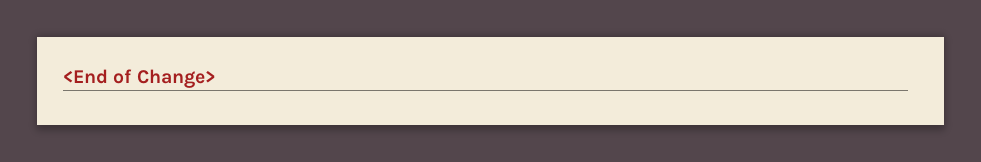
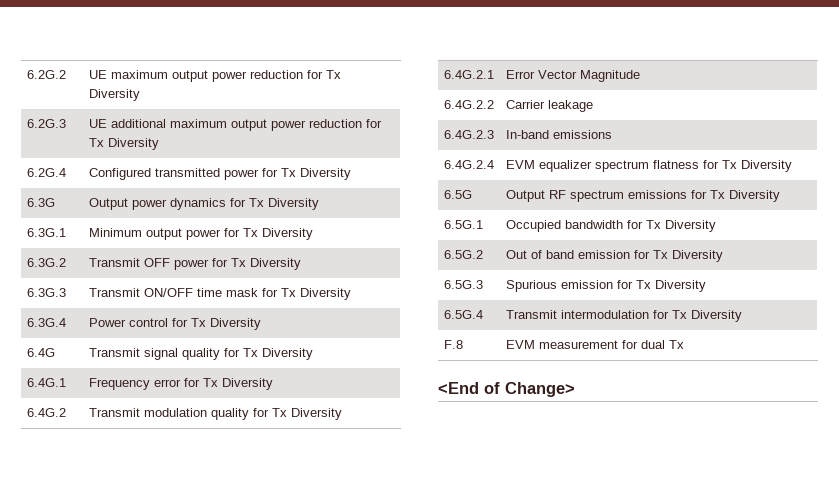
(63, 76) none -> [26,70,66,79] [88,70,341,82] [88,89,140,101] [26,119,66,128] [88,119,382,131] [88,138,159,150] [26,168,66,177] [88,168,351,180] [26,198,55,207] [88,198,319,210] [26,228,66,237] [88,228,313,240] [26,258,66,267] [88,258,301,270] [26,288,66,297] [88,288,351,300] [26,318,66,327] [88,318,261,330] [26,348,55,357] [88,348,313,360] [26,378,66,387] [88,378,273,390] [26,408,66,417] [88,408,342,420] [443,70,494,79] [505,70,640,82] [443,100,494,109] [505,100,593,112] [443,130,494,139] [505,130,612,139] [443,160,494,169] [505,160,792,172] [443,190,472,199] [505,190,780,202] [443,220,483,229] [505,220,716,232] [443,250,483,259] [505,250,723,262] [443,280,483,289] [505,280,706,292] [443,310,483,319] [505,310,742,322] [443,340,463,349] [505,340,684,349] 6.2G.2 | UE maximum output power reduction for Tx Diversity // 6.2G.3 | UE additional maximum output power reduction for Tx Diversity // 6.2G.4 | Configured transmitted power for Tx Diversity // 6.3G | Output power dynamics for Tx Diversity // 6.3G.1 | Minimum output power for Tx Diversity // 6.3G.2 | Transmit OFF power for Tx Diversity // 6.3G.3 | Transmit ON/OFF time mask for Tx Diversity // 6.3G.4 | Power control for Tx Diversity // 6.4G | Transmit signal quality for Tx Diversity // 6.4G.1 | Frequency error for Tx Diversity // 6.4G.2 | Transmit modulation quality for Tx Diversity // 6.4G.2.1 | Error Vector Magnitude // 6.4G.2.2 | Carrier leakage // 6.4G.2.3 | In-band emissions // 6.4G.2.4 | EVM equalizer spectrum flatness for Tx Diversity // 6.5G | Output RF spectrum emissions for Tx Diversity // 6.5G.1 | Occupied bandwidth for Tx Diversity // 6.5G.2 | Out of band emission for Tx Diversity // 6.5G.3 | Spurious emission for Tx Diversity // 6.5G.4 | Transmit intermodulation for Tx Diversity // F.8 | EVM measurement for dual Tx //

